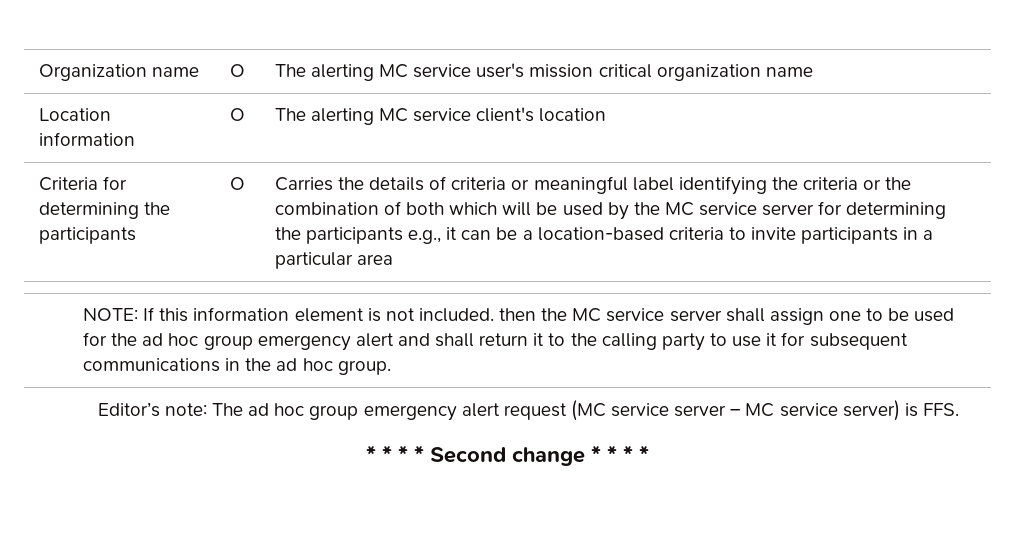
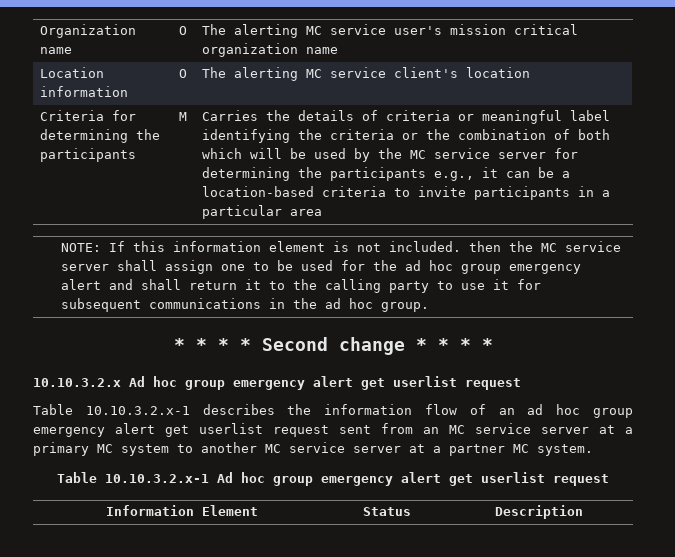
[229,177,245,190] O -> [179,112,188,121] M
[97,400,960,421] // Editor’s note: The ad hoc group emergency alert request (MC service server – MC service server) is FFS. -> (429, 307) none
(649, 453) none -> [33,376,521,390] [33,404,633,418] [33,423,633,437] [33,442,593,456] [57,472,609,486] [105,505,258,516] [363,507,411,516] [494,505,583,519] // 10.10.3.2.x Ad hoc group emergency alert get userlist request // Table 10.10.3.2.x-1 describes the information flow of an ad hoc group emergency alert get userlist request sent from an MC service server at a primary MC system to another MC service server at a partner MC system. // Table 10.10.3.2.x-1 Ad hoc group emergency alert get userlist request // Information Element | Status | Description

